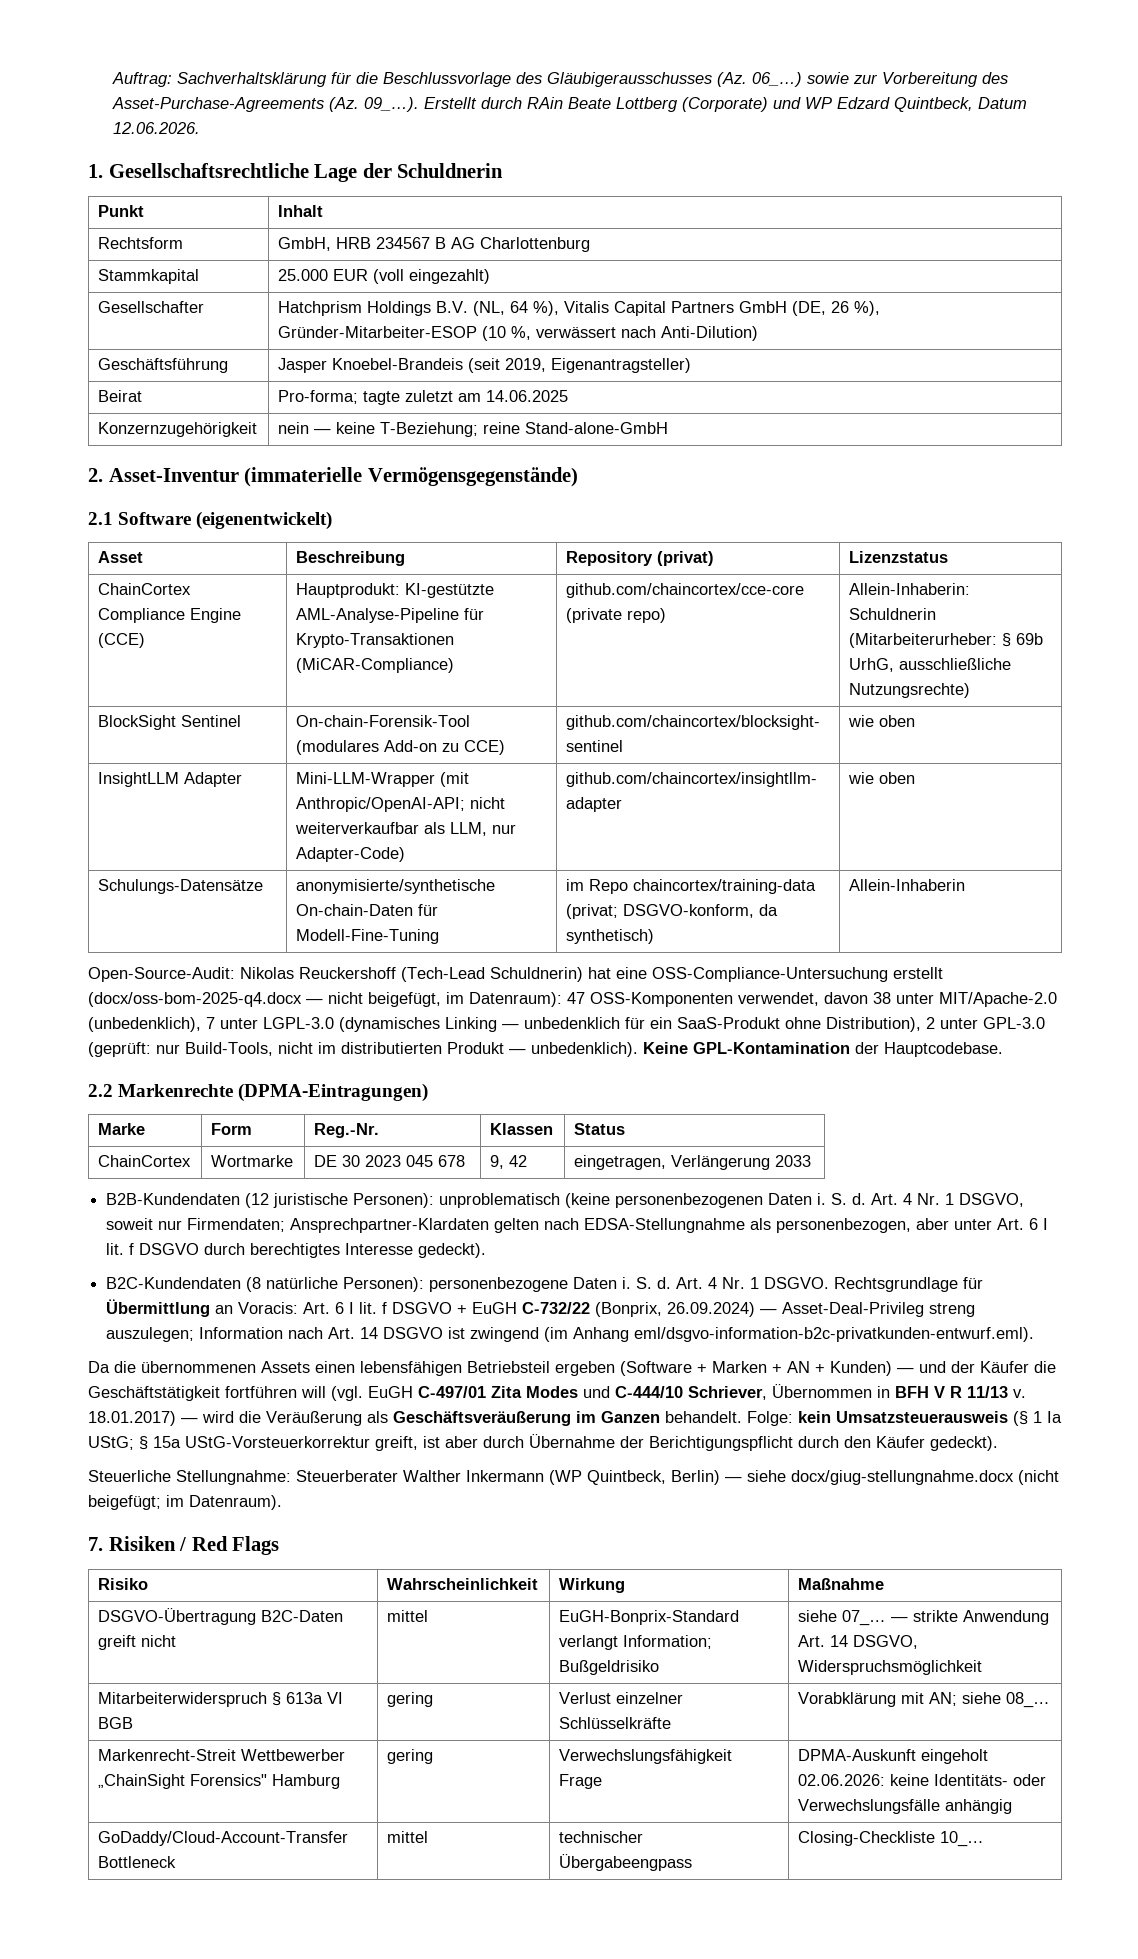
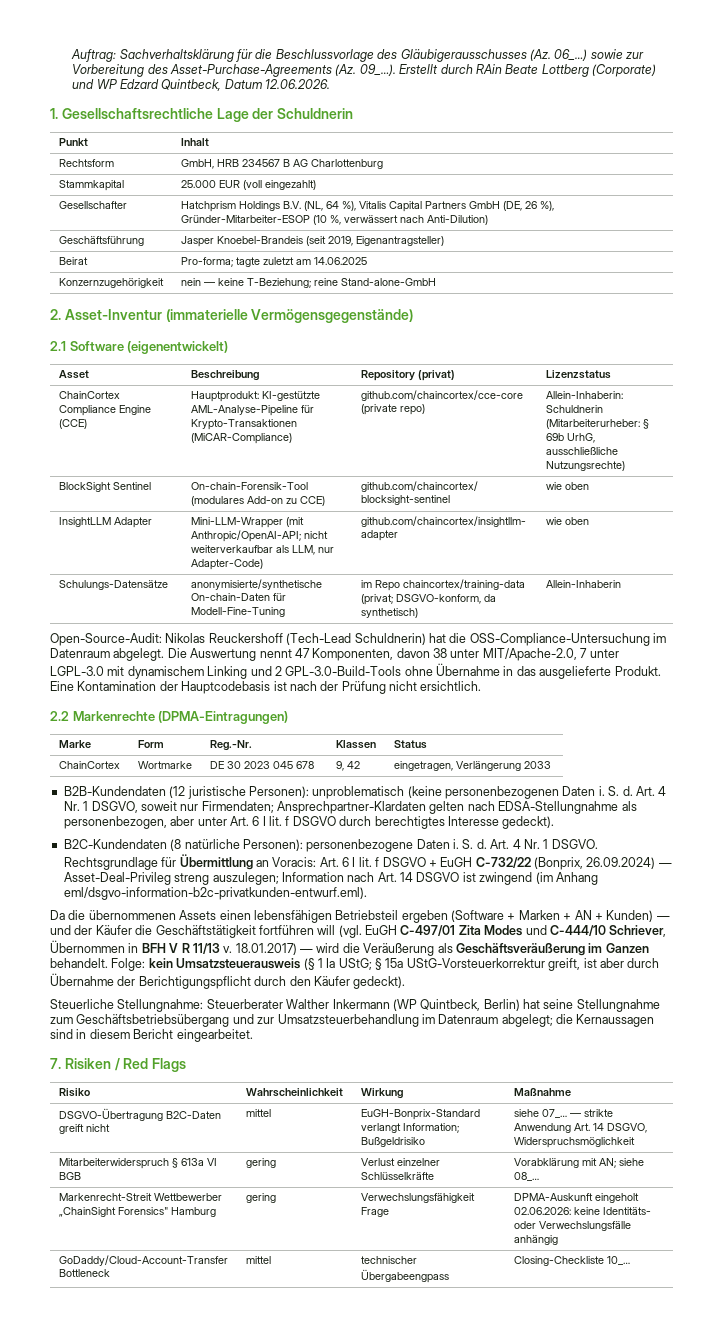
[616,967,943,982] [88,992,819,1007] eine OSS-Compliance-Untersuchung erstellt (docx/oss-bom-2025-q4.docx — nicht beigefügt, im Datenraum): 47 OSS-Komponenten verwendet, -> [449,633,666,646] [50,648,394,661] die OSS-Compliance-Untersuchung im Datenraum abgelegt. Die Auswertung nennt 47 Komponenten,
[939,992,1057,1007] [88,1017,201,1032] MIT/Apache-2.0 (unbedenklich), -> [482,648,577,661] MIT/Apache-2.0,
[339,1017,1045,1032] [88,1042,1003,1057] (dynamisches Linking — unbedenklich für ein SaaS-Produkt ohne Distribution), 2 unter GPL-3.0 (geprüft: nur Build-Tools, nicht im distributierten Produkt — unbedenklich). Keine GPL-Kontamination der Hauptcodebase. -> [107,663,661,679] [50,681,482,694] mit dynamischem Linking und 2 GPL-3.0-Build-Tools ohne Übernahme in das ausgelieferte Produkt. Eine Kontamination der Hauptcodebasis ist nach der Prüfung nicht ersichtlich.
[725,1470,1059,1485] [88,1495,282,1510] — siehe docx/giug-stellungnahme.docx (nicht beigefügt; im Datenraum). -> [523,999,660,1012] [50,1014,655,1027] [50,1029,253,1042] hat seine Stellungnahme zum Geschäftsbetriebsübergang und zur Umsatzsteuerbehandlung im Datenraum abgelegt; die Kernaussagen sind in diesem Bericht eingearbeitet.

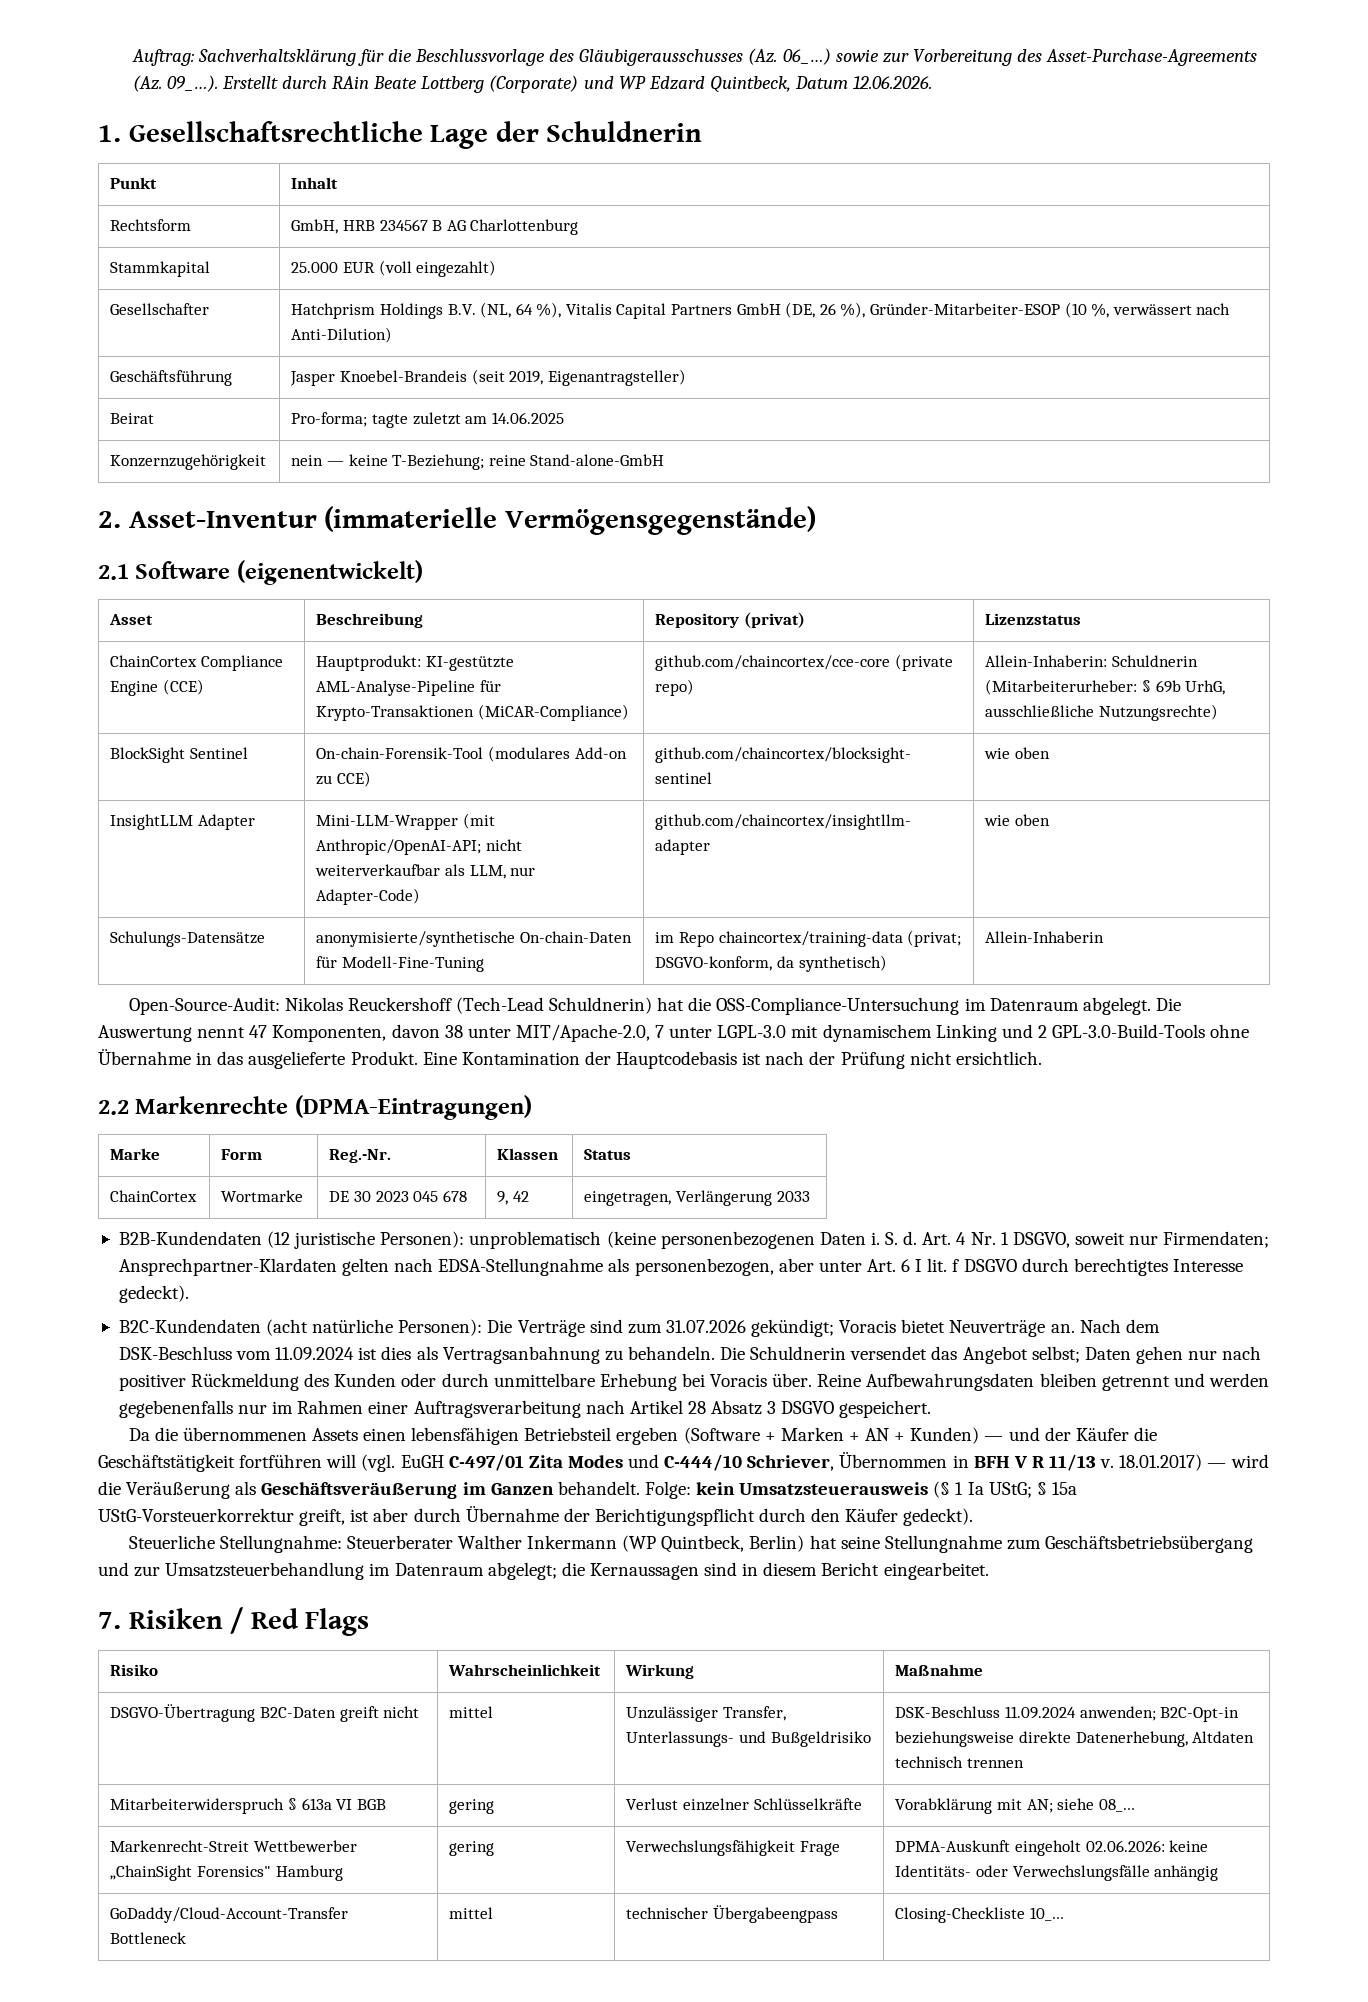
[170,839,182,851] (8 -> [266,1319,309,1336] (acht
[306,839,598,852] [63,854,672,870] [63,872,598,885] [63,887,367,900] personenbezogene Daten i. S. d. Art. 4 Nr. 1 DSGVO. Rechtsgrundlage für Übermittlung an Voracis: Art. 6 I lit. f DSGVO + EuGH C-732/22 (Bonprix, 26.09.2024) — Asset-Deal-Privileg streng auszulegen; Information nach Art. 14 DSGVO ist zwingend (im Anhang eml/dsgvo-information-b2c-privatkunden-entwurf.eml). -> [487,1319,1160,1337] [118,1346,1262,1364] [118,1373,1269,1391] [118,1400,932,1418] Die Verträge sind zum 31.07.2026 gekündigt; Voracis bietet Neuverträge an. Nach dem DSK-Beschluss vom 11.09.2024 ist dies als Vertragsanbahnung zu behandeln. Die Schuldnerin versendet das Angebot selbst; Daten gehen nur nach positiver Rückmeldung des Kunden oder durch unmittelbare Erhebung bei Voracis über. Reine Aufbewahrungsdaten bleiben getrennt und werden gegebenenfalls nur im Rahmen einer Auftragsverarbeitung nach Artikel 28 Absatz 3 DSGVO gespeichert.
[360,1109,480,1120] [360,1123,459,1133] [360,1137,425,1147] [513,1109,613,1118] [513,1123,647,1133] [513,1137,635,1148] EuGH-Bonprix-Standard verlangt Information; Bußgeldrisiko | siehe 07_… — strikte Anwendung Art. 14 DSGVO, Widerspruchsmöglichkeit -> [626,1706,786,1722] [626,1731,871,1747] [895,1706,1240,1722] [895,1731,1255,1747] [895,1756,1024,1768] Unzulässiger Transfer, Unterlassungs- und Bußgeldrisiko | DSK-Beschluss 11.09.2024 anwenden; B2C-Opt-in beziehungsweise direkte Datenerhebung, Altdaten technisch trennen

